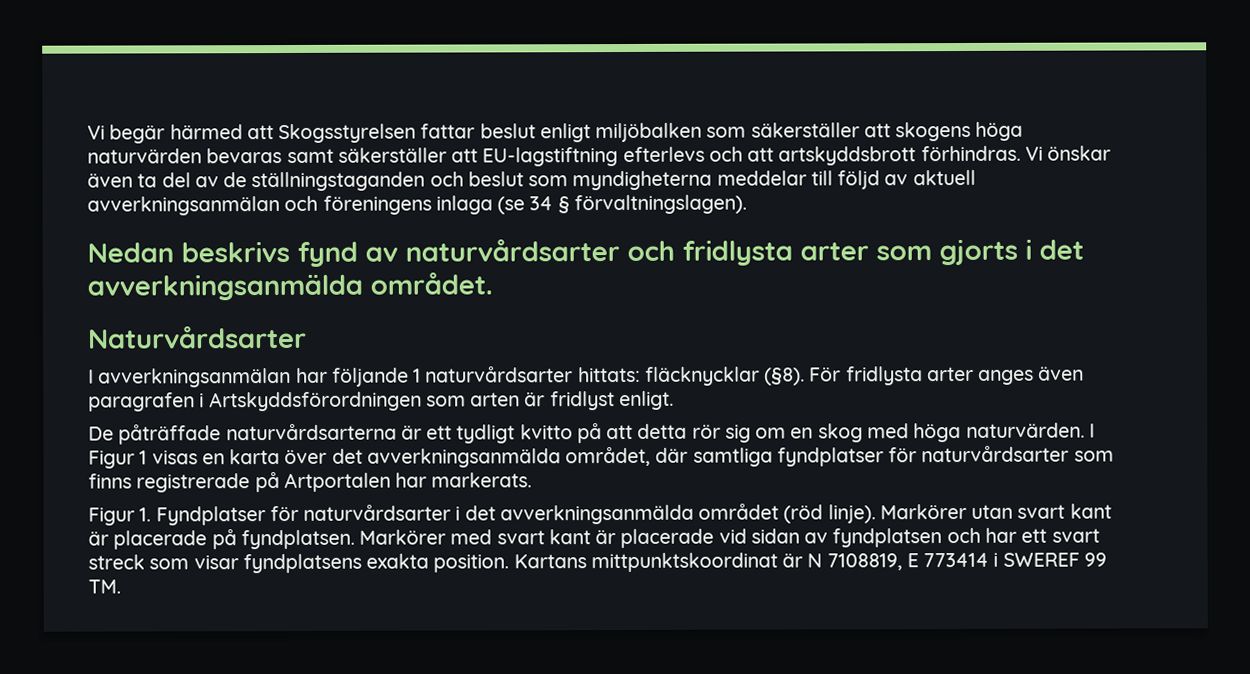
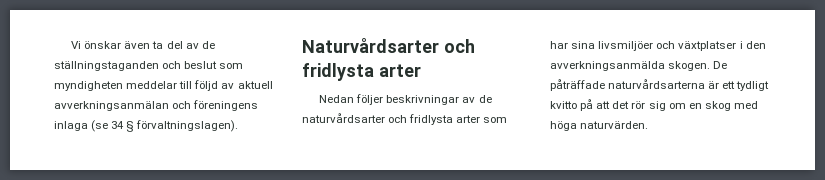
[87,121,1024,144] [87,145,1043,167] Vi begär härmed att Skogsstyrelsen fattar beslut enligt miljöbalken som säkerställer att skogens höga naturvärden bevaras samt säkerställer att EU-lagstiftning efterlevs och att artskyddsbrott förhindras. Vi -> [71,41,82,49] Vi
[572,170,713,191] myndigheterna -> [54,81,123,91] myndigheten
[87,240,398,267] Nedan beskrivs fynd av -> [302,38,475,53] [302,63,421,81] [319,94,492,105] Naturvårdsarter och fridlysta arter // Nedan följer beskrivningar av de
[939,238,1084,266] [87,272,493,301] [87,325,307,349] [88,366,1085,388] [88,390,674,412] gjorts i det avverkningsanmälda området. // Naturvårdsarter // I avverkningsanmälan har följande 1 naturvårdsarter hittats: fläcknycklar (§8). För fridlysta arter anges även paragrafen i Artskyddsförordningen som arten är fridlyst enligt. // -> [550,41,766,51] [550,61,711,71] har sina livsmiljöer och växtplatser i den avverkningsanmälda skogen.
[637,423,688,439] detta -> [612,101,630,109] det
[1088,423,1095,438] [88,445,1114,469] [88,472,533,493] [88,503,1112,526] [88,527,1100,550] [88,552,1107,574] [88,579,121,594] I Figur 1 visas en karta över det avverkningsanmälda området, där samtliga fyndplatser för naturvårdsarter som finns registrerade på Artportalen har markerats. // Figur 1. Fyndplatser för naturvårdsarter i det avverkningsanmälda området (röd linje). Markörer utan svart kant är placerade på fyndplatsen. Markörer med svart kant är placerade vid sidan av fyndplatsen och har ett svart streck som visar fyndplatsens exakta position. Kartans mittpunktskoordinat är N 7108819, E 773414 i SWEREF 99 TM. -> (649, 125) none

